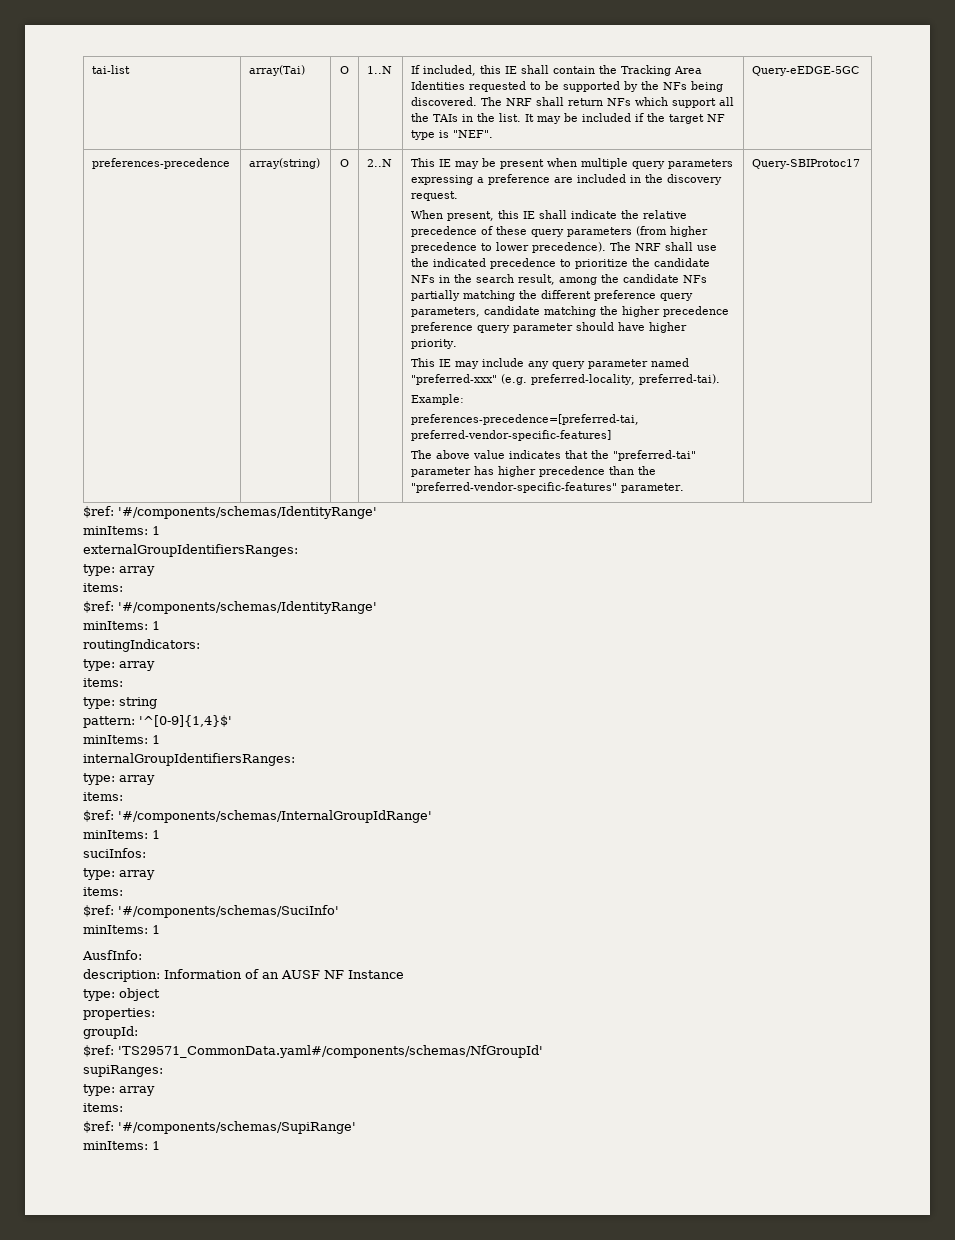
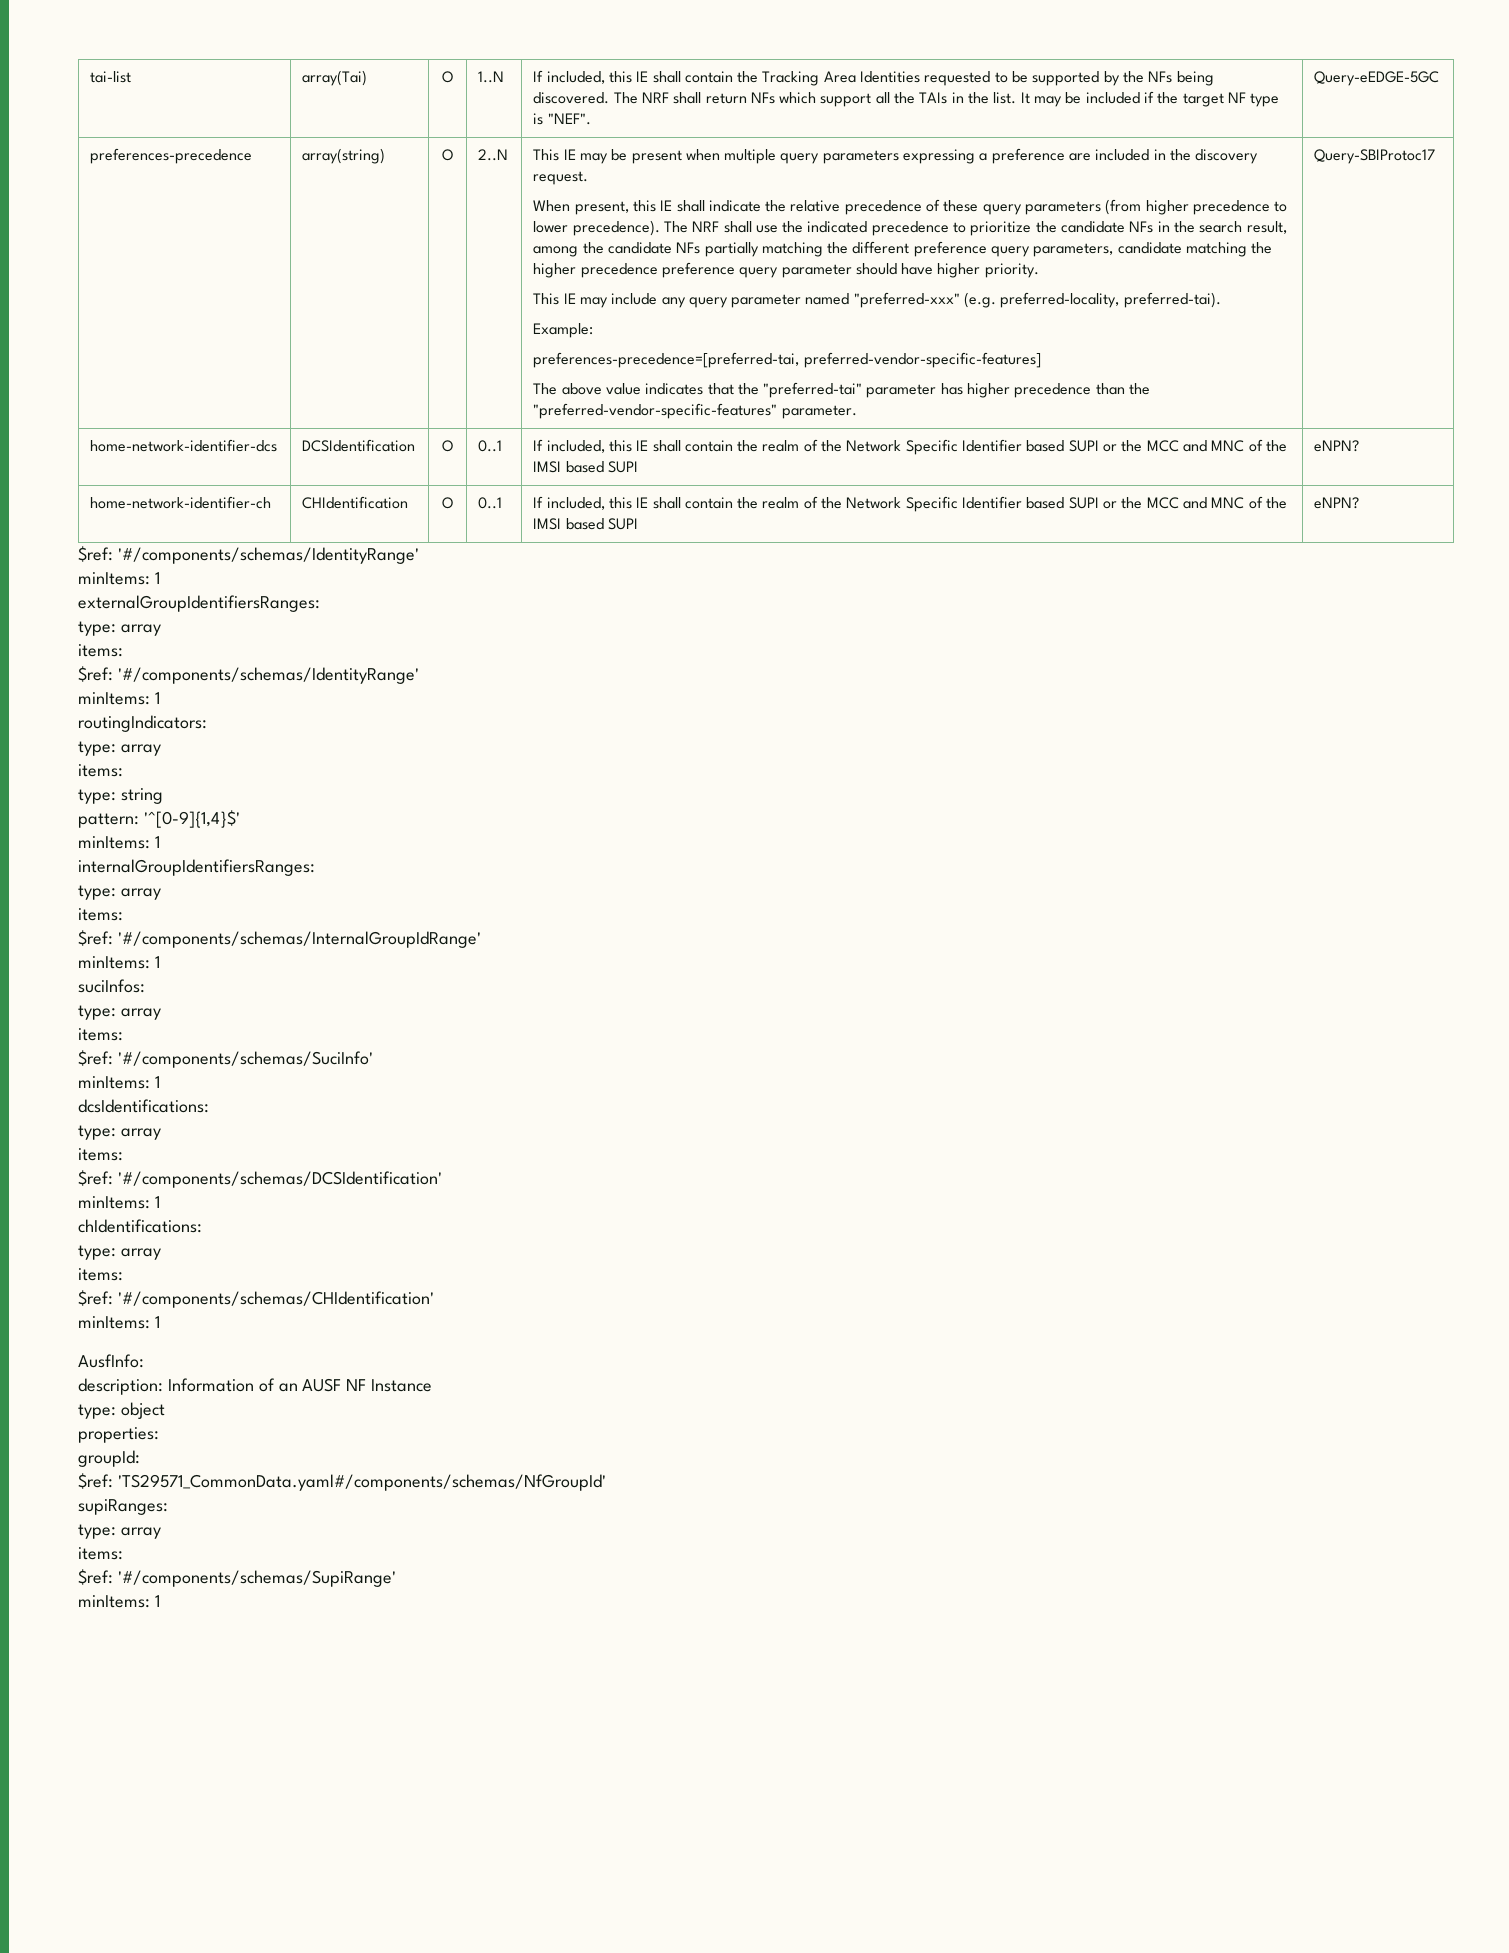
(861, 164) none -> [90,439,278,452] [302,439,416,452] [441,440,454,452] [478,440,503,452] [533,439,1287,455] [533,461,638,473] [1314,440,1360,452] [90,496,272,509] [302,496,409,509] [441,497,454,509] [478,497,503,509] [533,496,1287,512] [533,518,638,530] [1314,497,1360,509] // home-network-identifier-dcs | DCSIdentification | O | 0..1 | If included, this IE shall contain the realm of the Network Specific Identifier based SUPI or the MCC and MNC of the IMSI based SUPI | eNPN? // home-network-identifier-ch | CHIdentification | O | 0..1 | If included, this IE shall contain the realm of the Network Specific Identifier based SUPI or the MCC and MNC of the IMSI based SUPI | eNPN?
(160, 929) none -> [78,1099,209,1113] [78,1125,161,1140] [78,1148,123,1161] [78,1170,442,1188] [78,1196,160,1209] [78,1219,202,1233] [78,1245,161,1260] [78,1268,123,1281] [78,1290,434,1308] [78,1316,160,1329] // dcsIdentifications: // type: array // items: // $ref: '#/components/schemas/DCSIdentification' // minItems: 1 // chIdentifications: // type: array // items: // $ref: '#/components/schemas/CHIdentification' // minItems: 1

